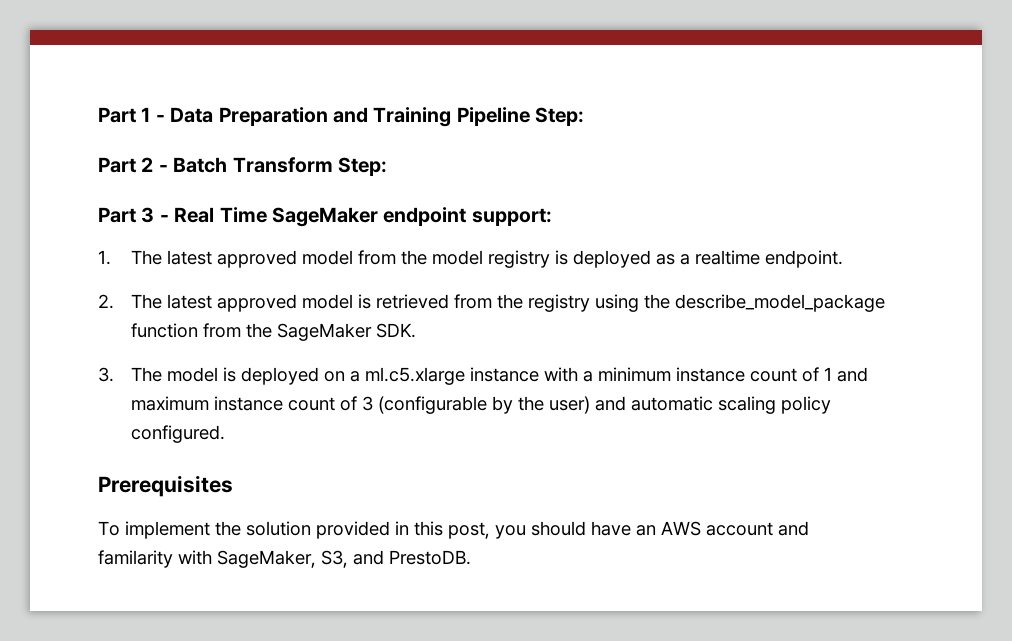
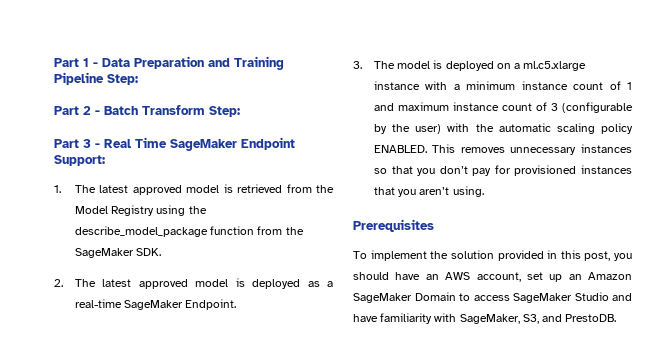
[383,207,552,226] [98,250,843,268] [98,294,114,309] endpoint support: // 1. The latest approved model from the model registry is deployed as a realtime endpoint. // 2. -> [241,137,295,150] [54,155,105,166] [54,185,61,193] Endpoint Support: // 1.
[527,294,590,312] registry -> [74,205,155,216] Model Registry
(416, 330) none -> [54,278,333,289] [74,299,237,310] // 2. The latest approved model is deployed as a real-time SageMaker Endpoint.
[594,396,626,411] and -> [447,123,494,132] with the
[130,425,225,443] configured. -> [373,144,632,155] [373,165,632,176] [373,186,484,197] ENABLED. This removes unnecessary instances so that you don’t pay for provisioned instances that you aren’t using.
[706,521,809,536] [98,550,173,568] account and familarity -> [476,272,632,282] [353,292,632,303] [353,313,433,324] account, set up an Amazon SageMaker Domain to access SageMaker Studio and have familiarity

